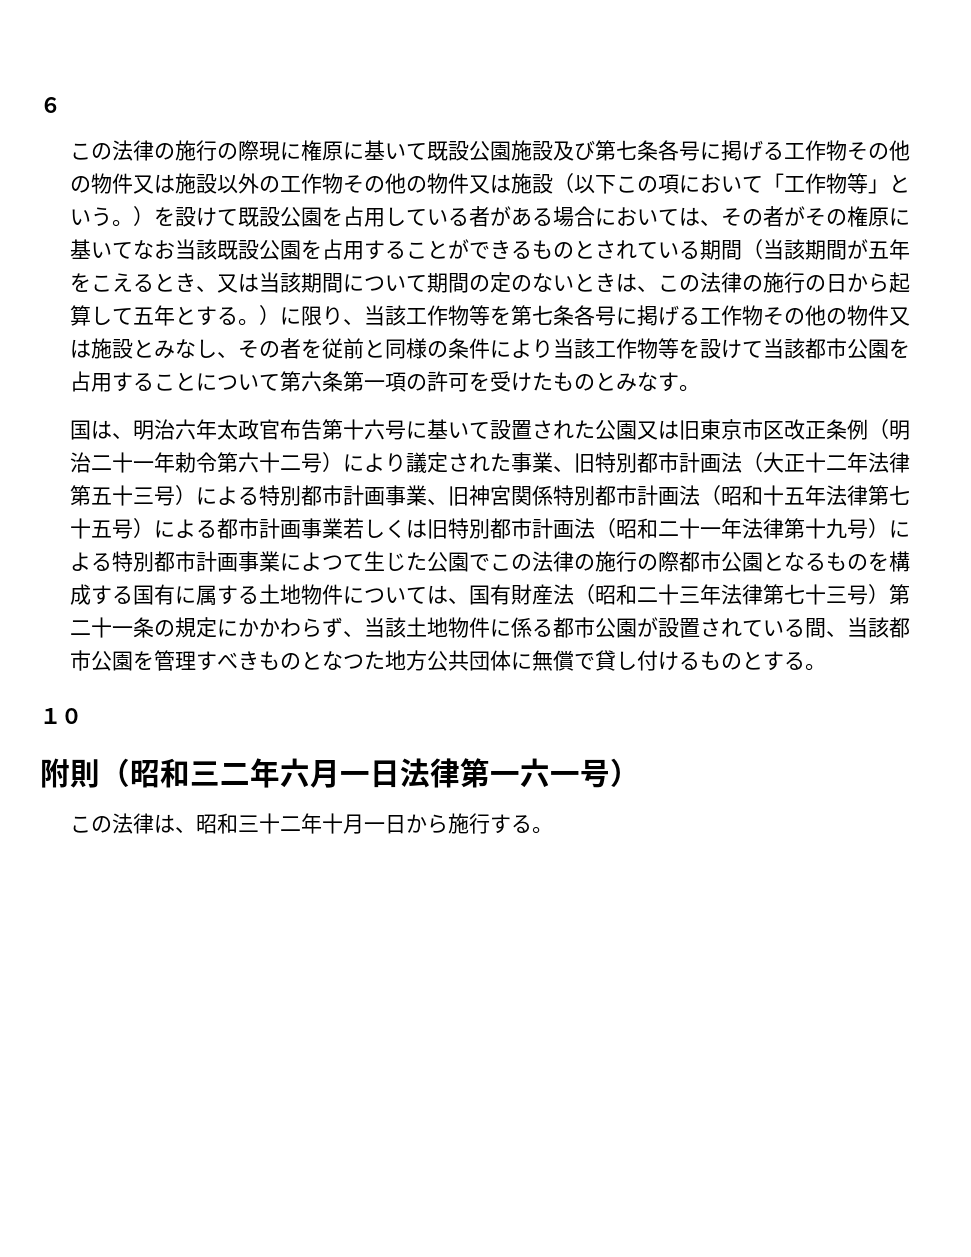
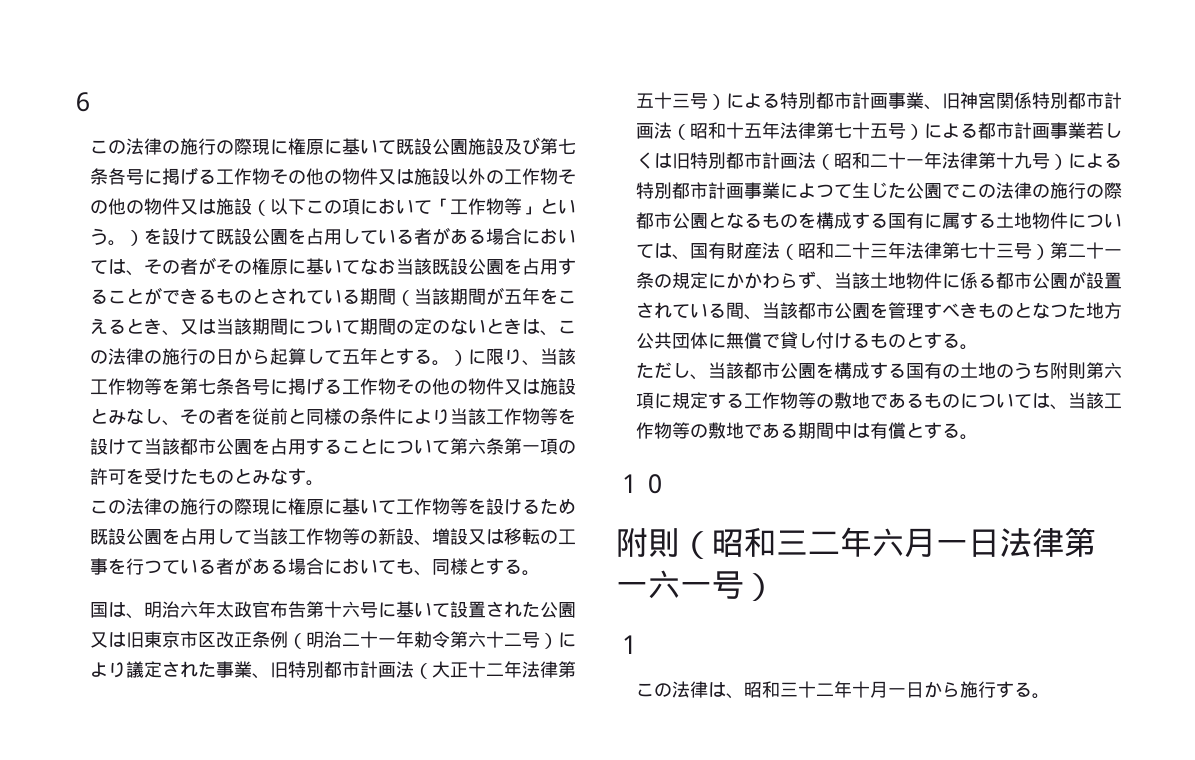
(700, 388) none -> [90,498,577,515] [90,528,577,546] [90,557,541,576] // この法律の施行の際現に権原に基いて工作物等を設けるため既設公園を占用して当該工作物等の新設、増設又は移転の工事を行つている者がある場合においても、同様とする。
(826, 667) none -> [636,362,1123,380] [636,392,1123,410] [636,422,979,440] // ただし、当該都市公園を構成する国有の土地のうち附則第六項に規定する工作物等の敷地であるものについては、当該工作物等の敷地である期間中は有償とする。
(640, 772) none -> [616,635,642,654] // １

